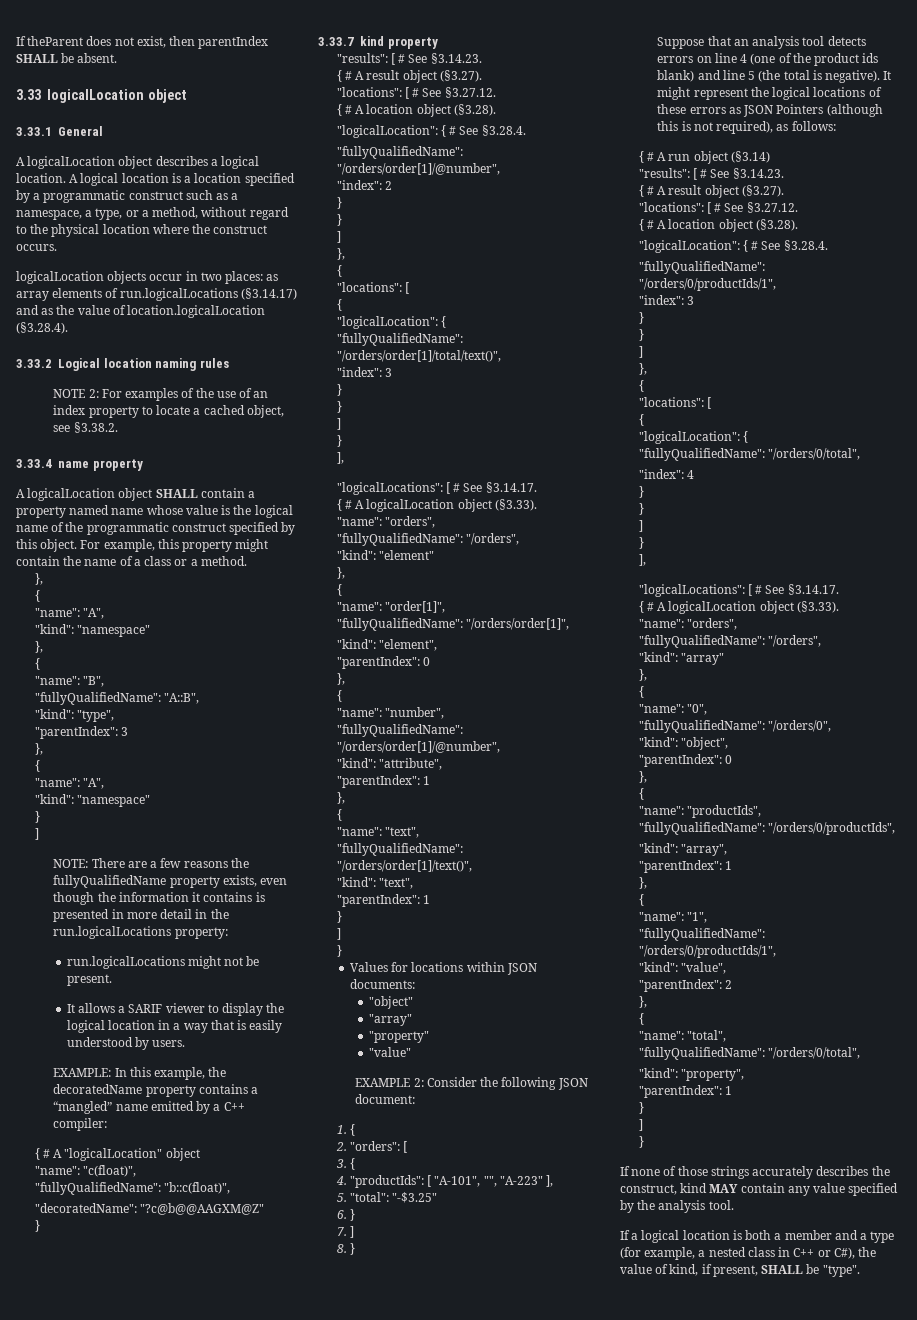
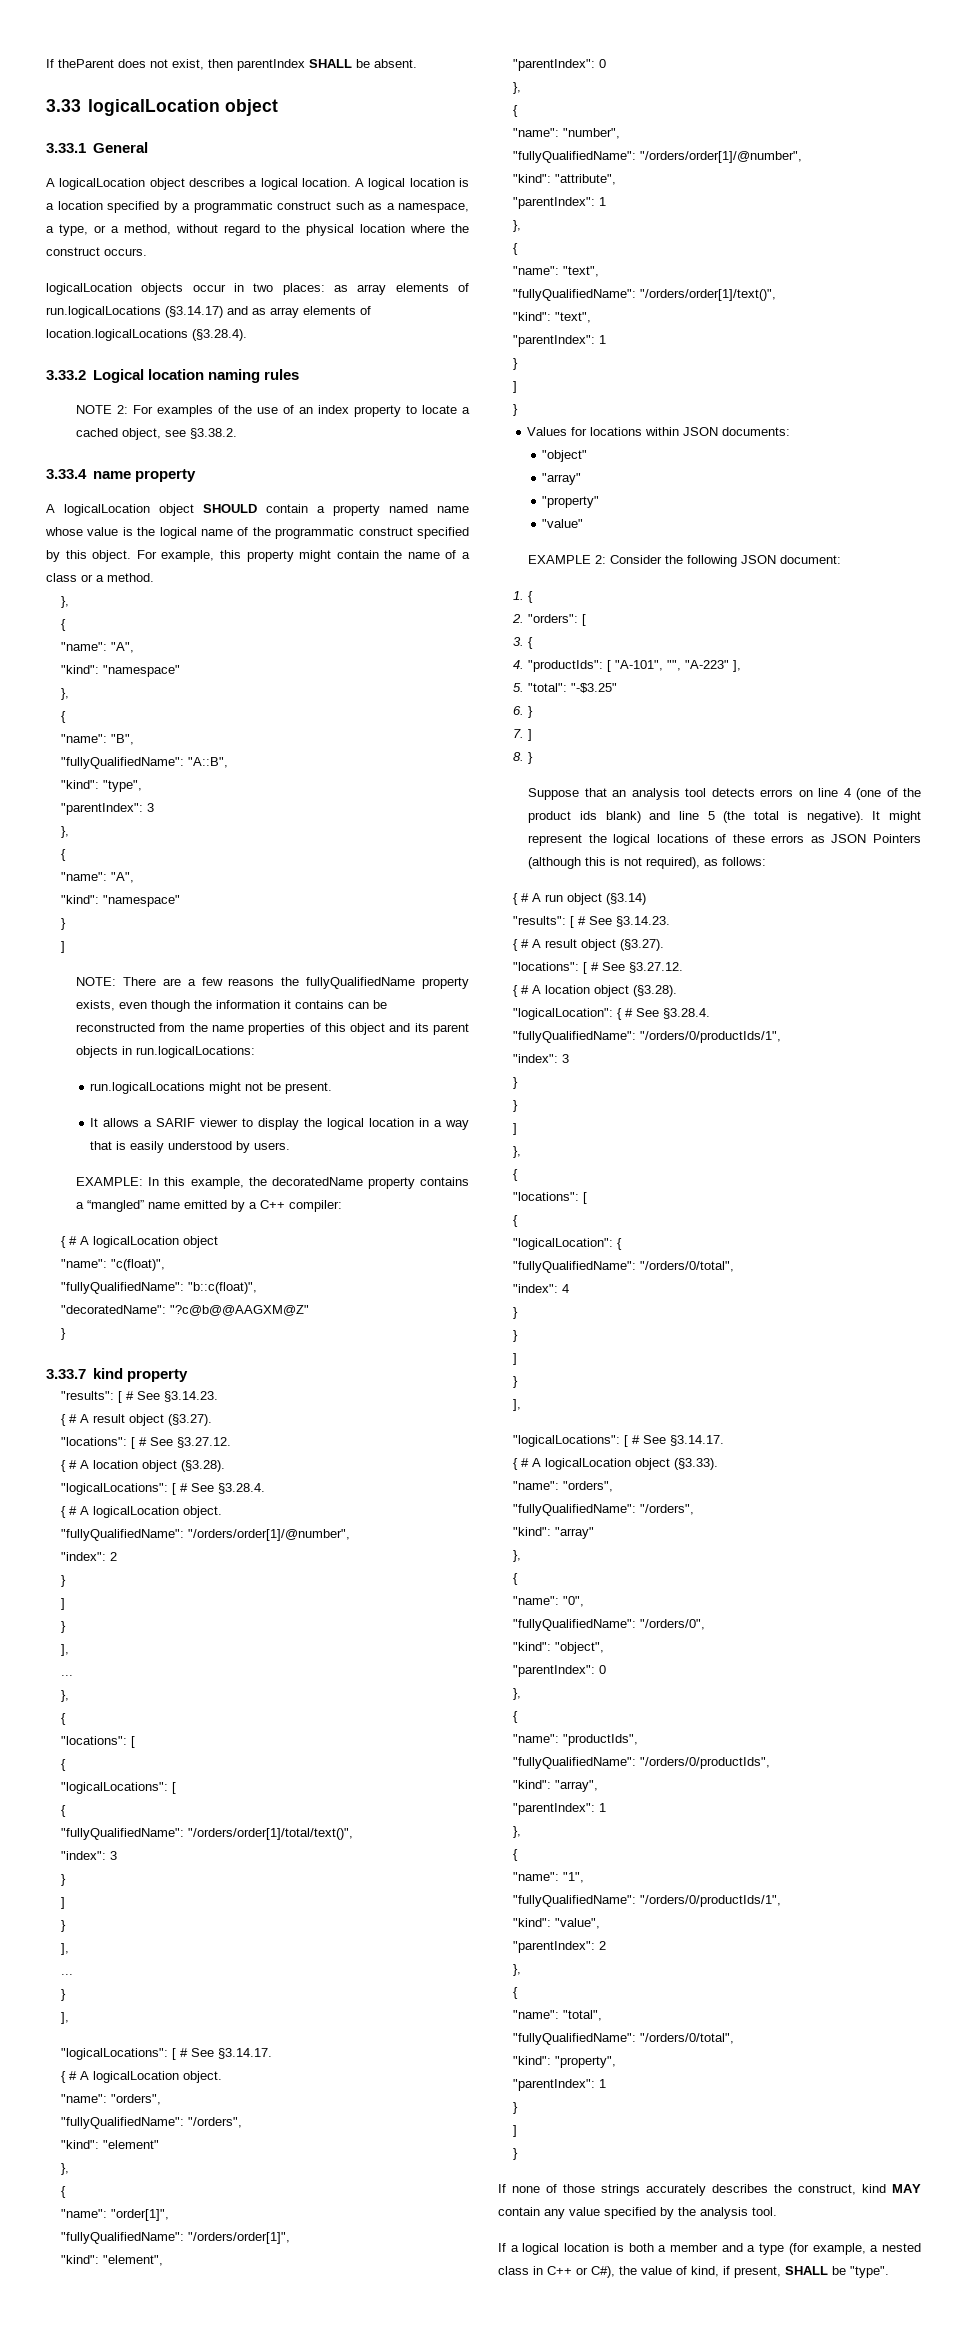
[56,305,266,318] the value of location.logicalLocation -> [270,306,371,318] [46,329,188,341] array elements of location.logicalLocations
[155,489,198,498] SHALL -> [203,504,257,513] SHOULD
[255,892,265,902] [53,909,229,922] [53,926,228,939] is presented in more detail in the run.logicalLocations property: -> [348,1000,388,1009] [76,1023,470,1035] [76,1046,256,1058] can be reconstructed from the name properties of this object and its parent objects in run.logicalLocations:
[64,1148,163,1161] "logicalLocation" -> [93,1236,180,1248] logicalLocation
[336,125,526,138] "logicalLocation": { # See §3.28.4. -> [61,1483,266,1495] [61,1506,223,1518] "logicalLocations": [ # See §3.28.4. // { # A logicalLocation object.
[336,214,342,226] [336,231,341,243] [336,248,345,260] [336,265,342,277] [336,282,409,294] [336,299,342,311] [336,316,438,329] // } // ] // }, // { // "locations": [ // { // "logicalLocation": -> [61,1598,66,1610] [61,1621,67,1633] [61,1644,70,1656] [61,1675,74,1676] [61,1690,70,1702] [61,1713,67,1725] [61,1736,136,1748] [61,1759,67,1771] [61,1782,177,1794] // ] // } // ], // ... // }, // { // "locations": [ // { // "logicalLocations": [ //
[336,401,342,413] [336,418,341,430] // } // ] -> [61,1897,66,1909] [61,1920,67,1932] [61,1943,70,1955] [61,1974,74,1975] // ] // } // ], // ...
[457,499,537,512] object (§3.33). -> [183,2071,223,2083] object.

